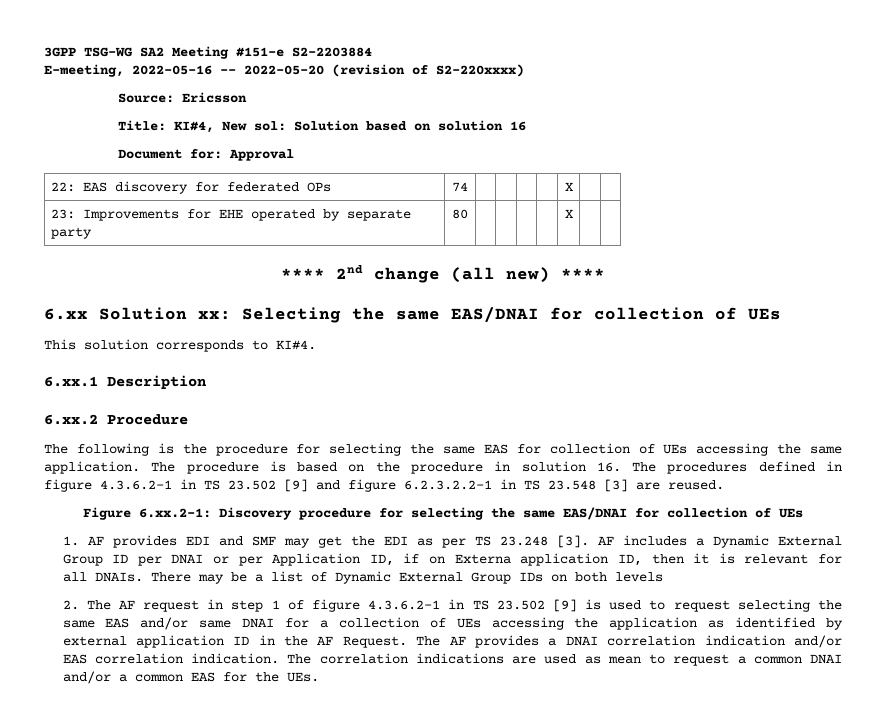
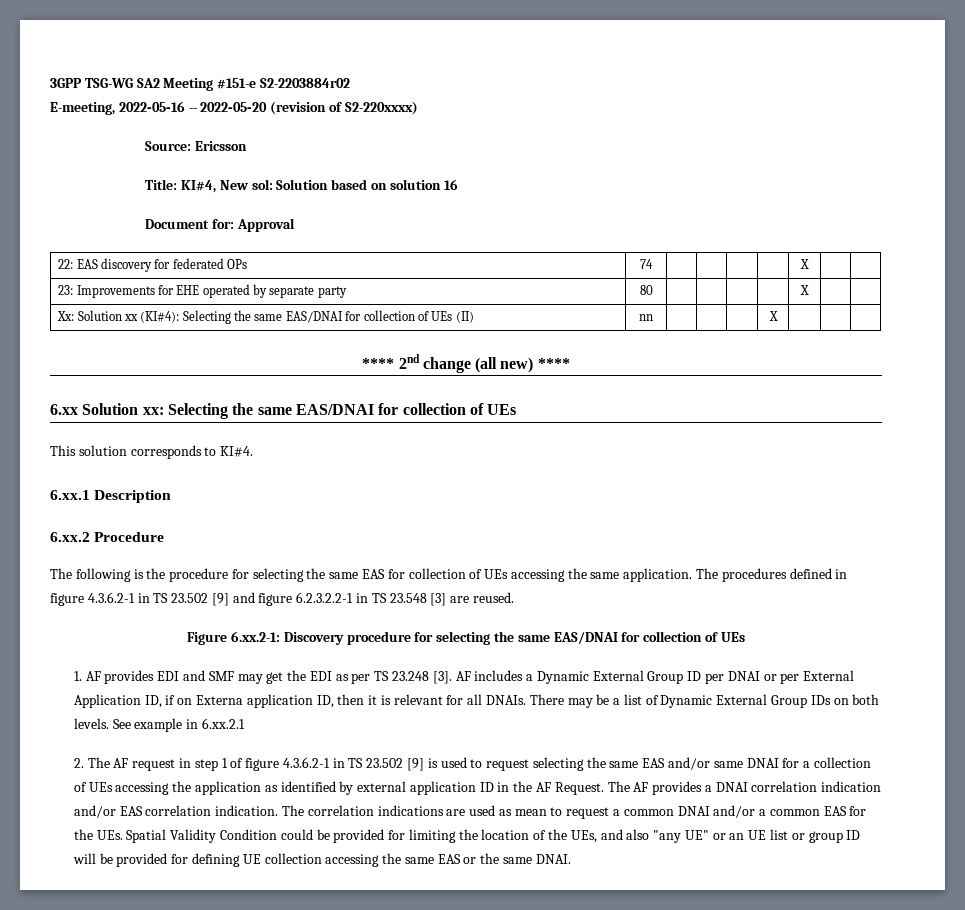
[292,47,372,57] S2-2203884 -> [259,78,350,88] S2-2203884r02
(574, 213) none -> [57,310,474,324] [639,314,653,321] [768,311,778,321] // Xx: Solution xx (KI#4): Selecting the same EAS/DNAI for collection of UEs (II) | nn | | | | X | | |
[186,461,657,474] procedure is based on the procedure in solution 16. The -> (719, 573) none
(263, 561) none -> [803,670,855,681] External
[614,572,663,582] levels -> [73,718,245,732] levels. See example in 6.xx.2.1
(319, 677) none -> [126,829,861,843] [72,853,571,867] Spatial Validity Condition could be provided for limiting the location of the UEs, and also "any UE" or an UE list or group ID will be provided for defining UE collection accessing the same EAS or the same DNAI.

